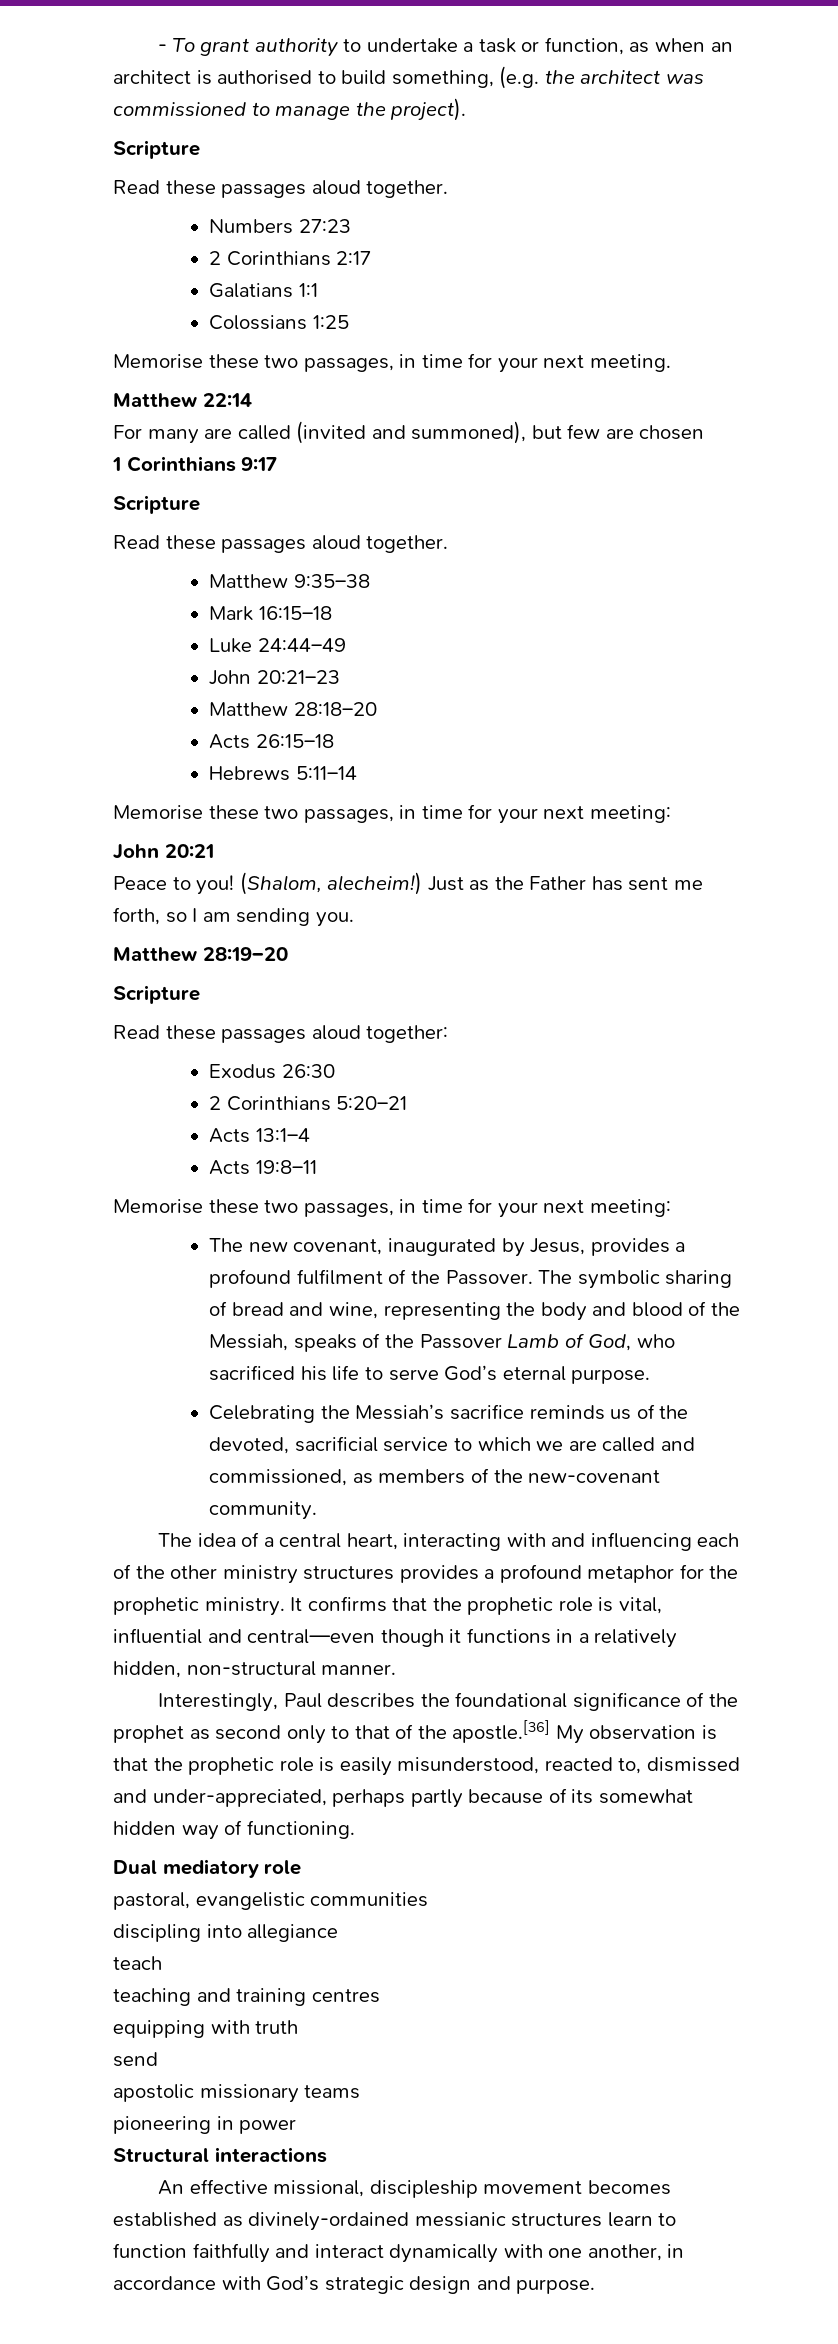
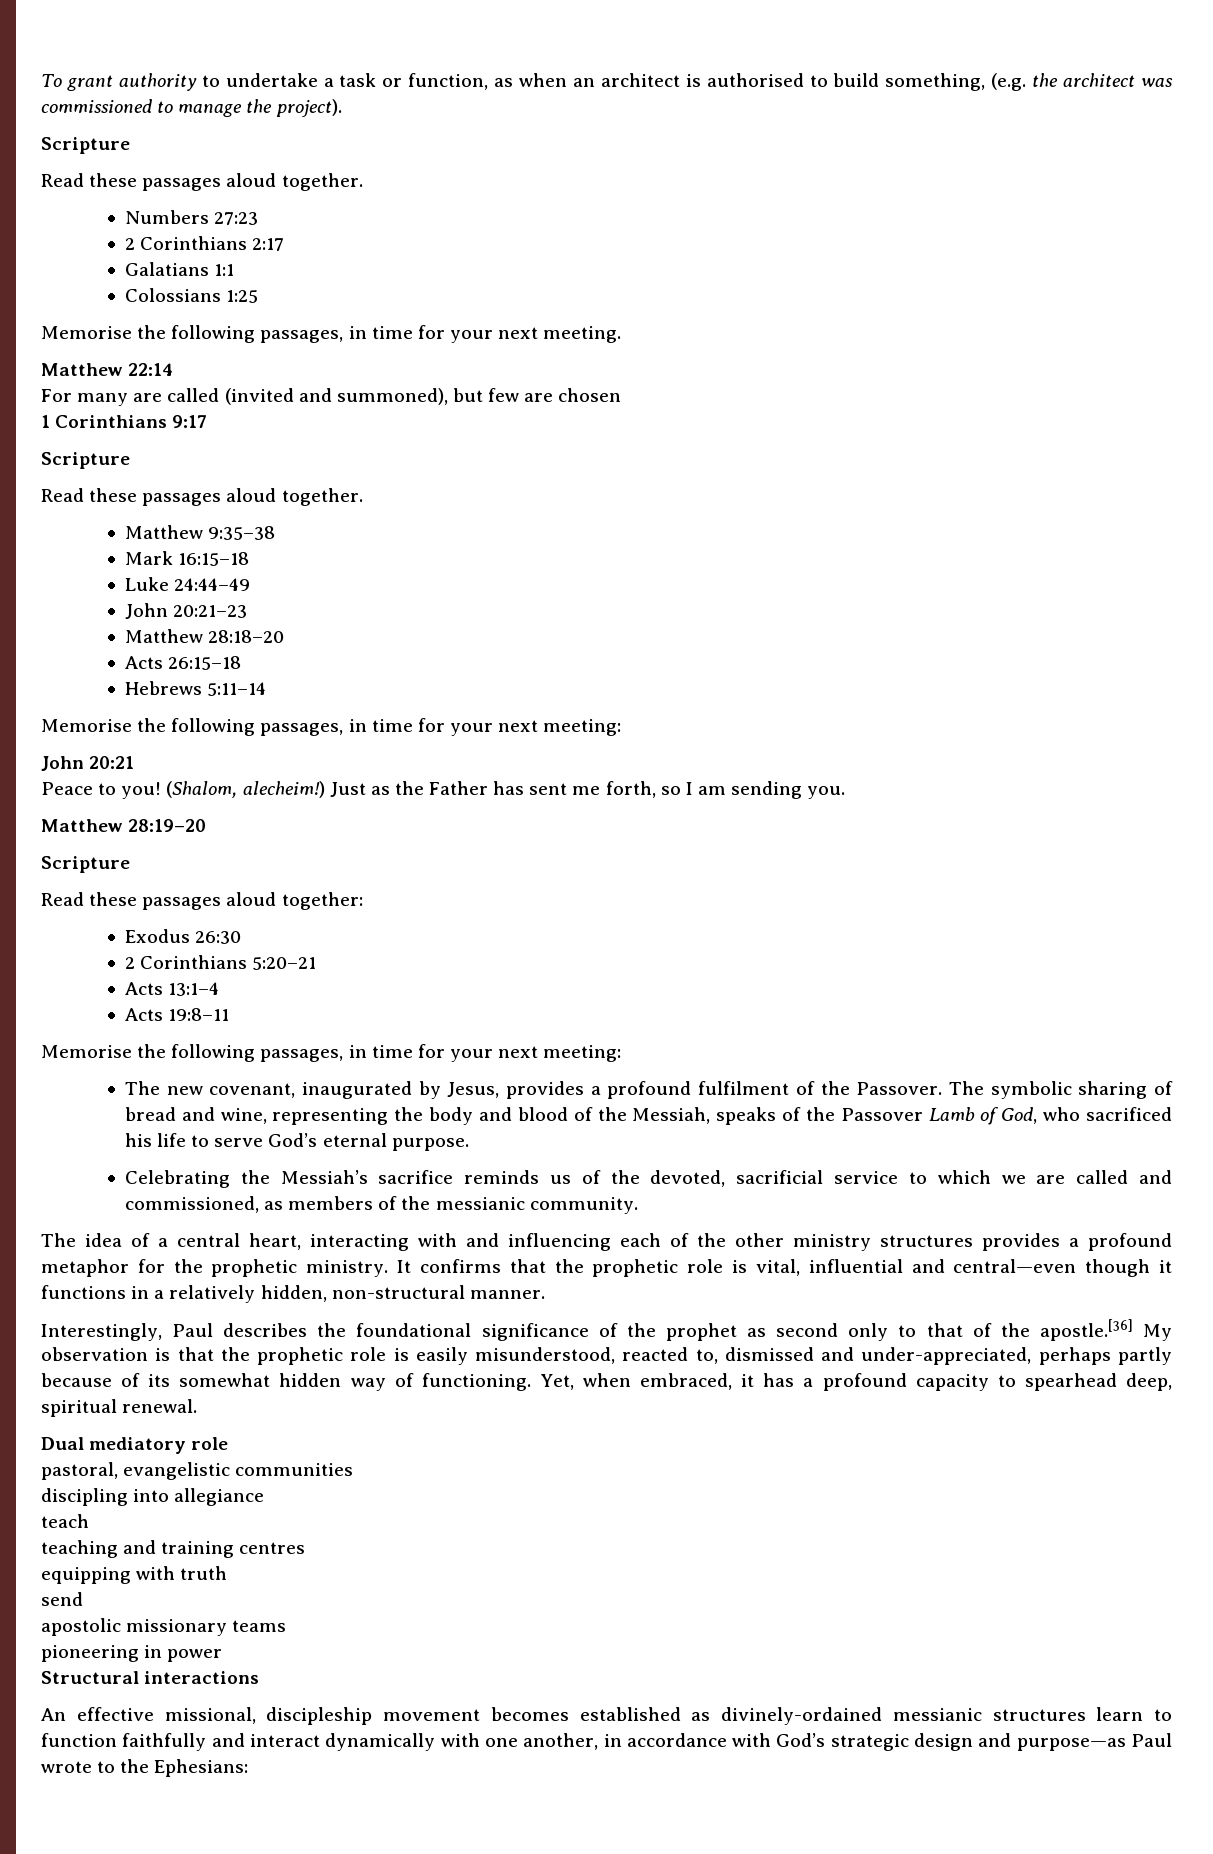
[158,44,168,52] - -> (41, 80) none
[208,354,299,369] these two -> [137,325,256,343] the following
[208,805,299,820] these two -> [137,718,256,736] the following
[208,1199,299,1214] these two -> [137,1044,256,1062] the following
[528,1470,661,1483] new-covenant -> [435,1197,525,1210] messianic
(355, 1829) none -> [539,1373,1172,1391] [41,1399,198,1417] Yet, when embraced, it has a profound capacity to spearhead deep, spiritual renewal.
[516,2279,596,2294] purpose. -> [1016,1733,1172,1751] [41,1759,249,1777] purpose—as Paul wrote to the Ephesians:

